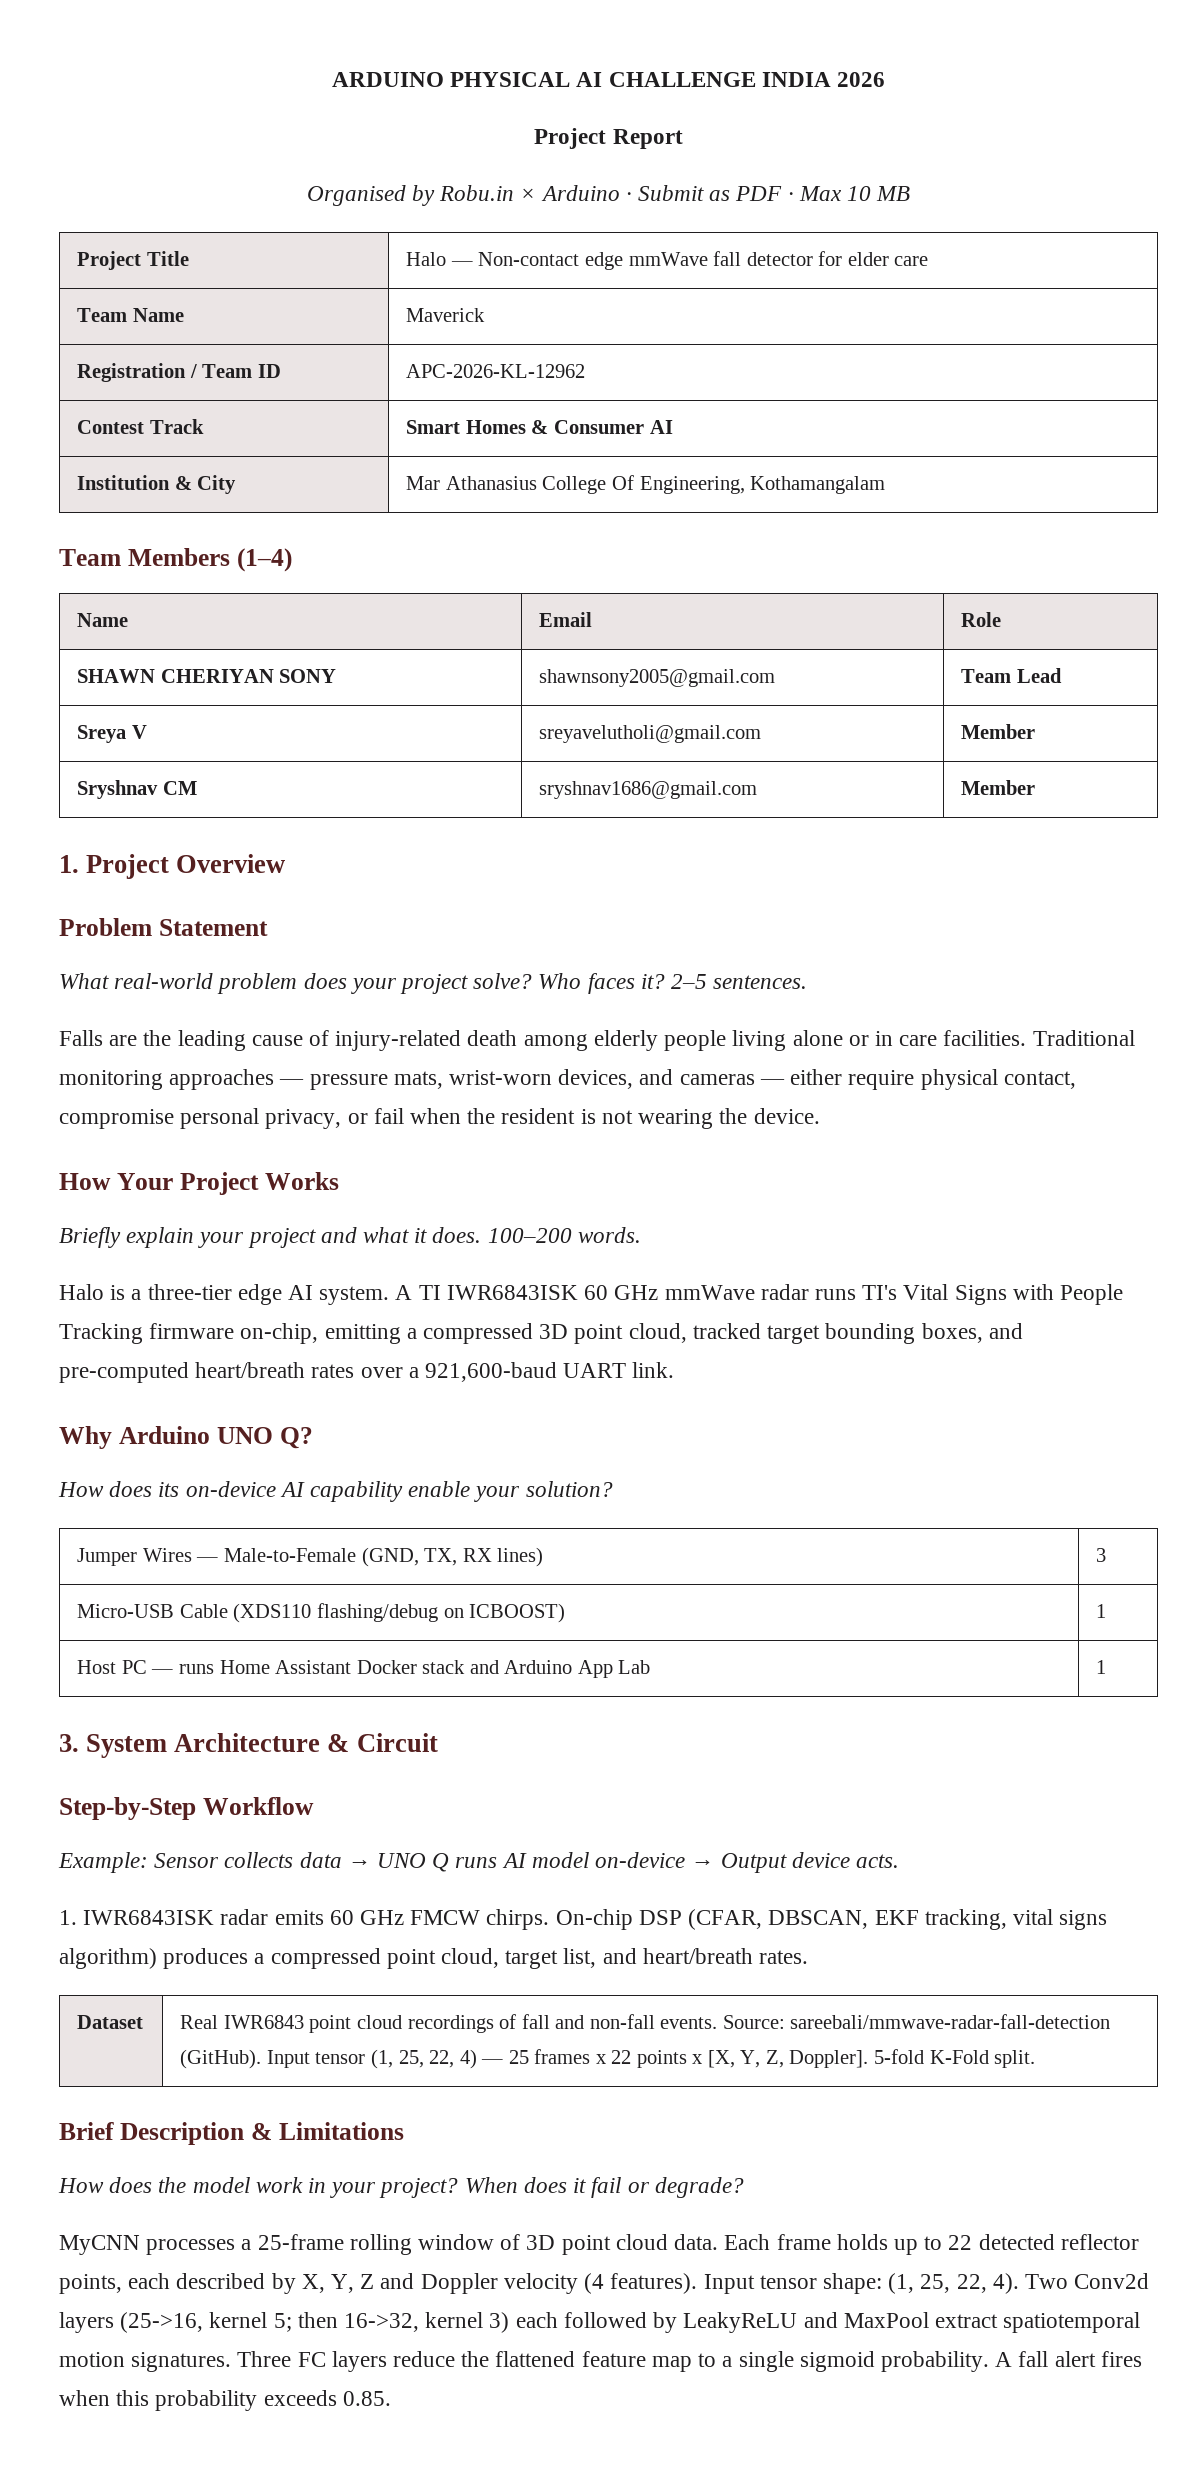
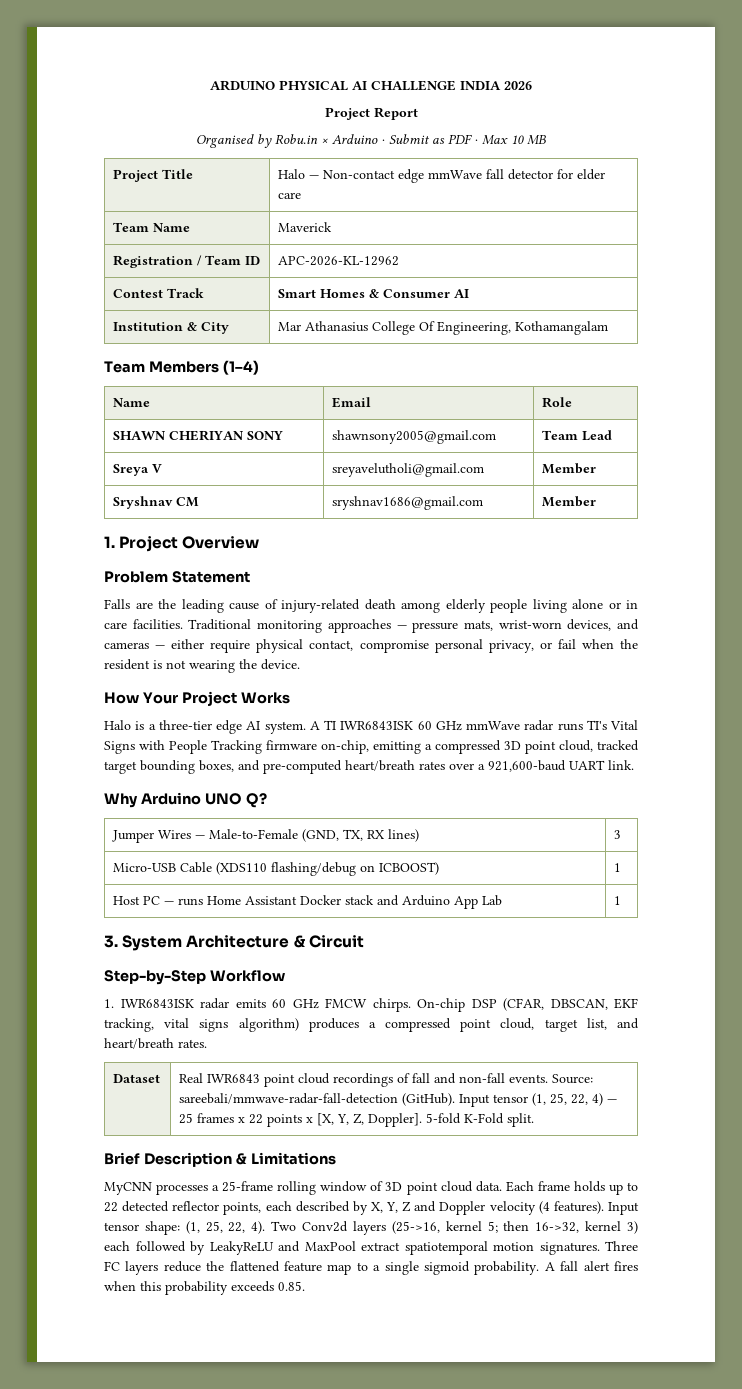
[59,973,808,994] // What real-world problem does your project solve? Who faces it? 2–5 sentences. -> (250, 577) none
[59,1227,641,1248] // Briefly explain your project and what it does. 100–200 words. -> (290, 698) none
[58,1481,613,1502] // How does its on-device AI capability enable your solution? -> (267, 800) none
[58,1852,899,1873] // Example: Sensor collects data → UNO Q runs AI model on-device → Output device acts. -> (285, 976) none
[58,2177,744,2198] // How does the model work in your project? When does it fail or degrade? -> (336, 1158) none

